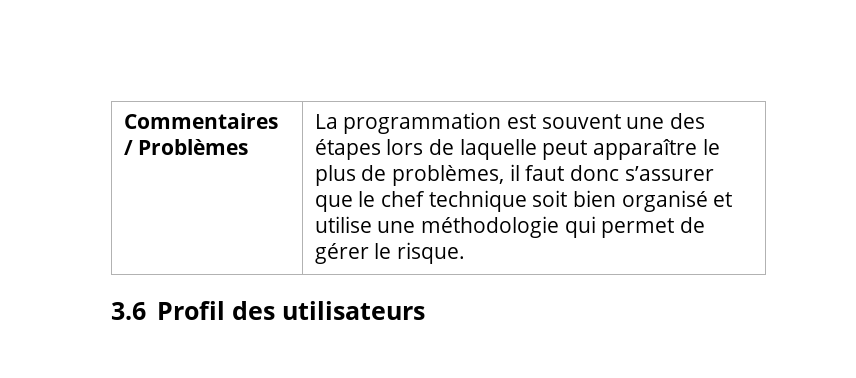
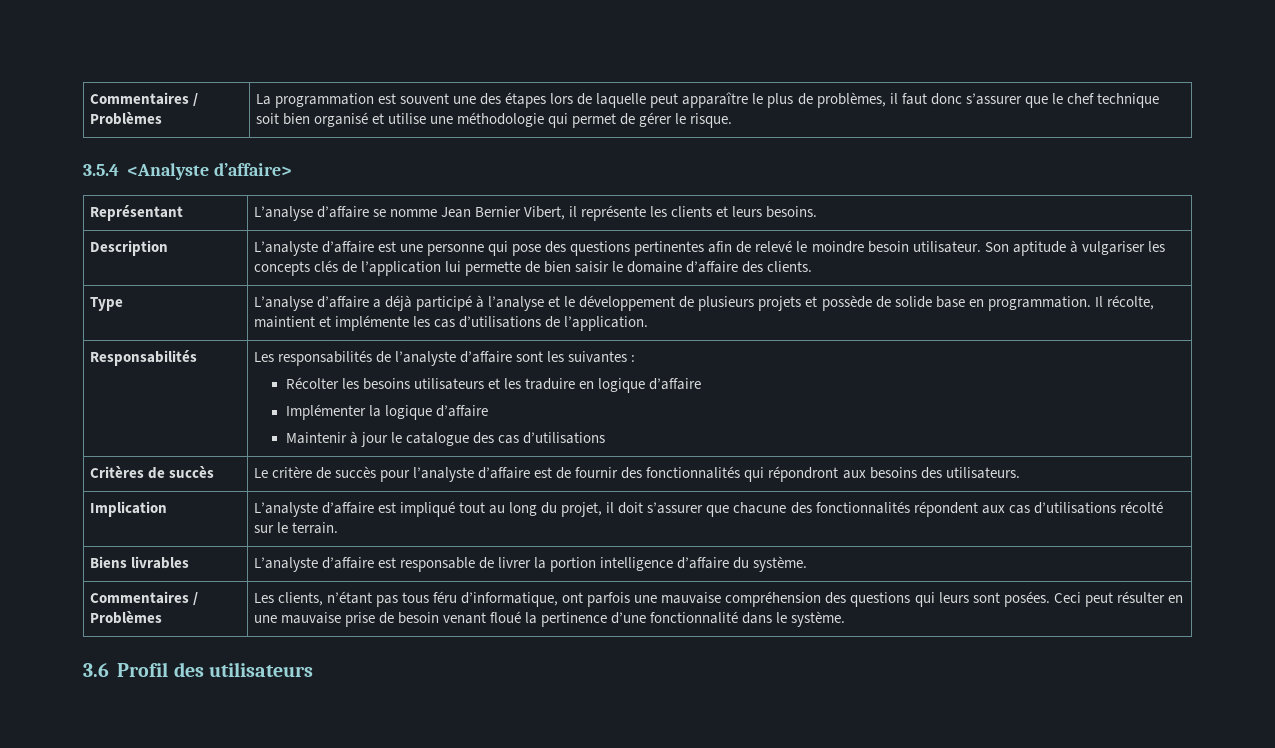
(465, 253) none -> [83,163,293,180] [89,205,183,221] [253,205,818,221] [89,240,168,256] [253,240,1165,256] [253,260,813,276] [89,297,123,311] [253,295,1154,311] [253,315,649,331] [89,350,197,366] [253,350,636,366] [285,377,702,393] [285,404,488,420] [285,431,606,447] [89,466,214,479] [253,466,1020,482] [89,501,167,517] [253,501,1163,517] [253,522,338,534] [89,556,189,569] [253,556,808,572] [89,591,198,606] [89,611,162,624] [253,591,1183,607] [253,611,846,627] // 3.5.4 <Analyste d’affaire> // Représentant | L’analyse d’affaire se nomme Jean Bernier Vibert, il représente les clients et leurs besoins. // Description | L’analyste d’affaire est une personne qui pose des questions pertinentes afin de relevé le moindre besoin utilisateur. Son aptitude à vulgariser les concepts clés de l’application lui permette de bien saisir le domaine d’affaire des clients. // Type | L’analyse d’affaire a déjà participé à l’analyse et le développement de plusieurs projets et possède de solide base en programmation. Il récolte, maintient et implémente les cas d’utilisations de l’application. // Responsabilités | Les responsabilités de l’analyste d’affaire sont les suivantes : // Récolter les besoins utilisateurs et les traduire en logique d’affaire // Implémenter la logique d’affaire // Maintenir à jour le catalogue des cas d’utilisations // Critères de succès | Le critère de succès pour l’analyste d’affaire est de fournir des fonctionnalités qui répondront aux besoins des utilisateurs. // Implication | L’analyste d’affaire est impliqué tout au long du projet, il doit s’assurer que chacune des fonctionnalités répondent aux cas d’utilisations récolté sur le terrain. // Biens livrables | L’analyste d’affaire est responsable de livrer la portion intelligence d’affaire du système. // Commentaires / Problèmes | Les clients, n’étant pas tous féru d’informatique, ont parfois une mauvaise compréhension des questions qui leurs sont posées. Ceci peut résulter en une mauvaise prise de besoin venant floué la pertinence d’une fonctionnalité dans le système.

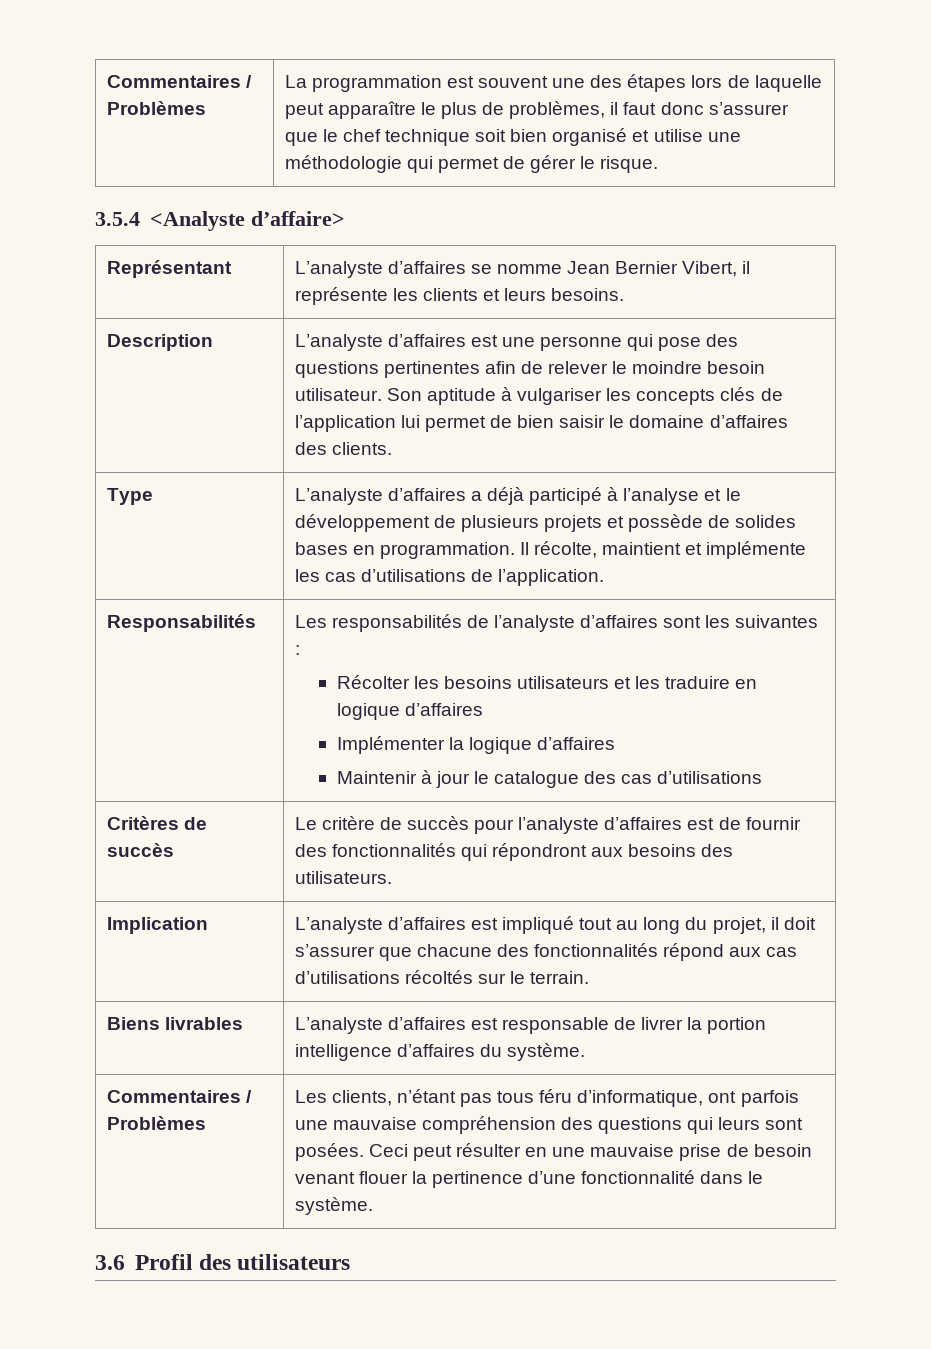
[253,206,369,221] L’analyse d’affaire -> [294,261,466,278] L’analyste d’affaires
[321,241,374,253] d’affaire -> [387,334,466,347] d’affaires
[755,240,793,252] relevé -> [548,361,609,374] relever
[465,261,522,276] permette -> [424,416,486,432] permet
[686,261,739,273] d’affaire -> [709,415,788,428] d’affaires
[253,296,369,311] L’analyse d’affaire -> [294,488,466,505] L’analyste d’affaires
[894,296,965,308] solide base -> [735,515,797,528] [294,542,348,555] solides bases
[460,351,513,363] d’affaire -> [580,615,659,628] d’affaires
[649,378,702,390] d’affaire -> [404,703,483,716] d’affaires
[435,405,488,417] d’affaire -> [536,737,615,750] d’affaires
[478,467,531,479] d’affaire -> [604,817,683,830] d’affaires
[321,502,374,514] d’affaire -> [387,917,466,930] d’affaires
[913,501,978,517] répondent -> [663,943,725,961] répond
[1119,501,1163,513] récolté -> [404,970,473,984] récoltés
[321,557,374,569] d’affaire -> [387,1017,466,1030] d’affaires
[677,557,730,569] d’affaire -> [396,1044,475,1057] d’affaires
[490,611,522,623] floué -> [358,1171,408,1184] flouer

